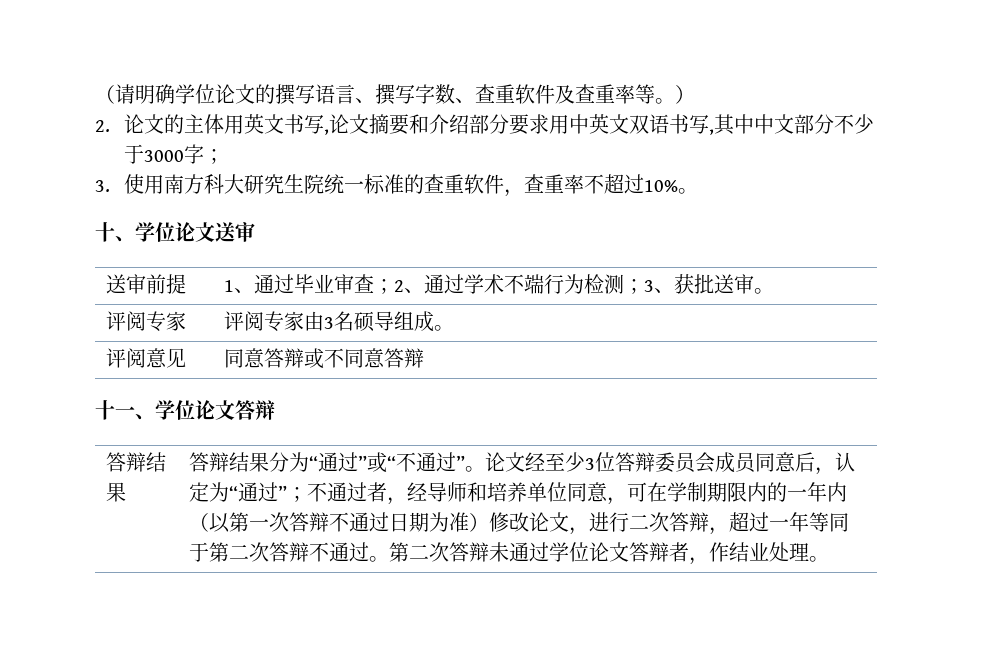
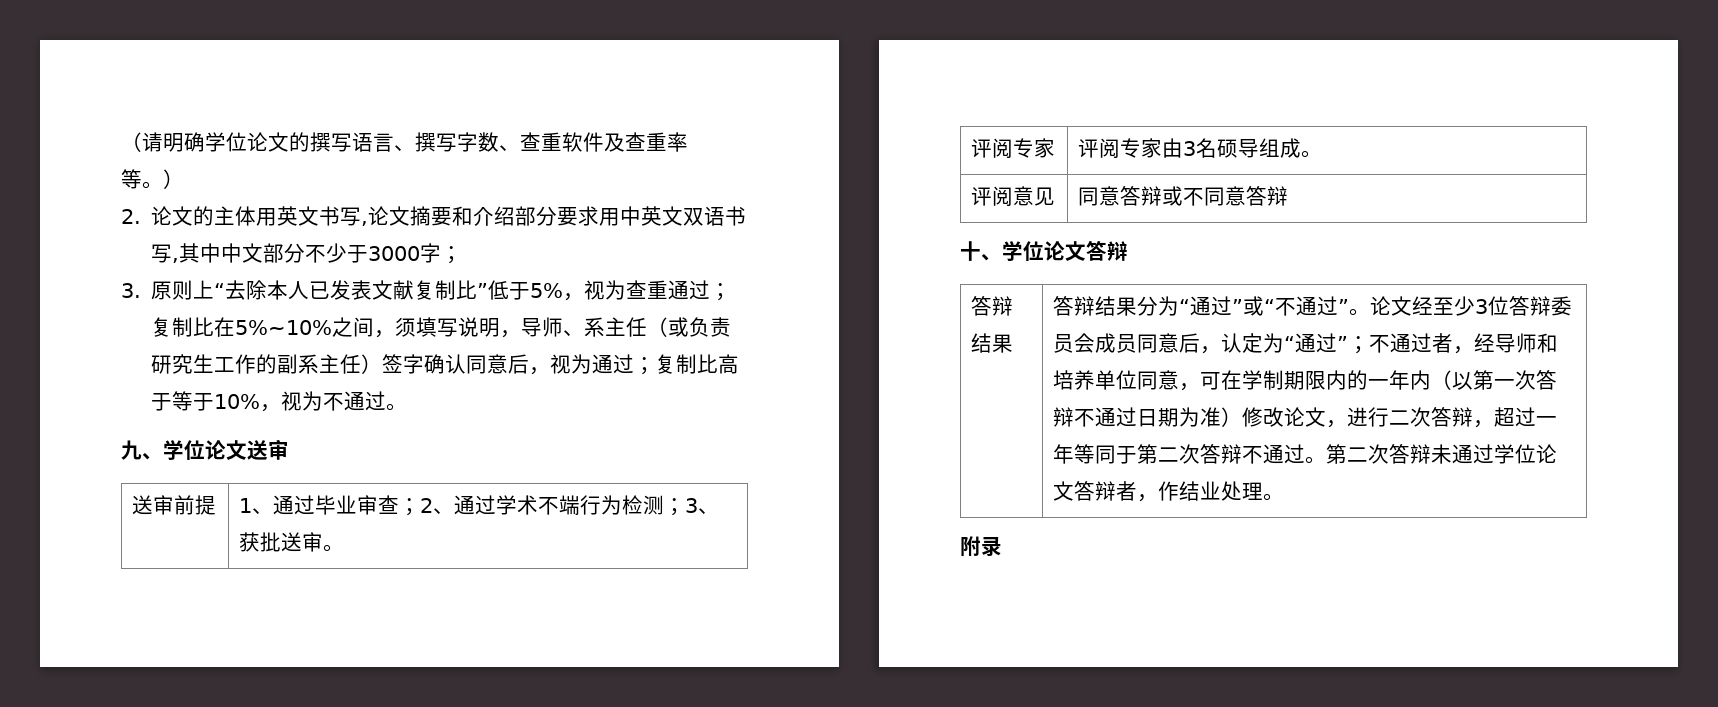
[123,174,698,197] [95,222,115,242] 使用南方科大研究生院统一标准的查重软件，查重率不超过10%。 // 十 -> [151,280,732,301] [151,317,732,338] [151,354,740,375] [151,391,408,412] [121,440,142,460] 原则上“去除本人已发表文献复制比”低于5%，视为查重通过；复制比在5%~10%之间，须填写说明，导师、系主任（或负责研究生工作的副系主任）签字确认同意后，视为通过；复制比高于等于10%，视为不通过。 // 九
[115,406,135,418] 一 -> (981, 251) none
(830, 559) none -> [960,536,1002,557] // 附录

